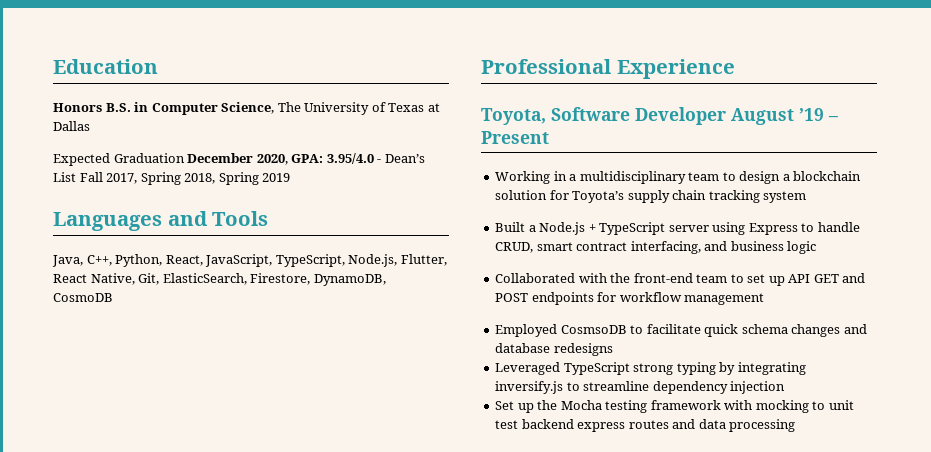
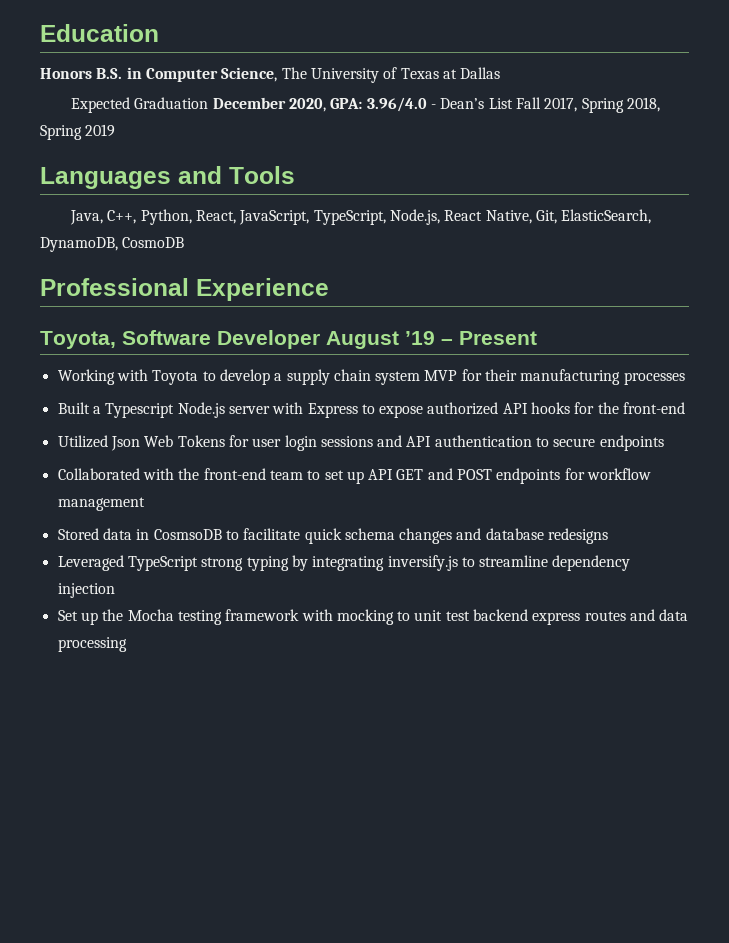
[326,153,374,164] 3.95/4.0 -> [366,97,427,112] 3.96/4.0
[400,254,447,266] Flutter, -> (440, 217) none
[250,273,311,285] Firestore, -> (652, 216) none
[553,171,862,184] [495,190,625,203] in a multidisciplinary team to design a blockchain solution for Toyota’s -> [116,369,283,385] with Toyota to develop a
[708,190,760,203] tracking -> (371, 375) none
[495,222,860,235] [495,241,817,254] // Built a Node.js + TypeScript server using Express to handle CRUD, smart contract interfacing, and business logic -> [424,369,685,385] [57,402,686,418] [57,435,664,451] MVP for their manufacturing processes // Built a Typescript Node.js server with Express to expose authorized API hooks for the front-end // Utilized Json Web Tokens for user login sessions and API authentication to secure endpoints
[495,324,558,337] Employed -> [57,528,150,540] Stored data in

